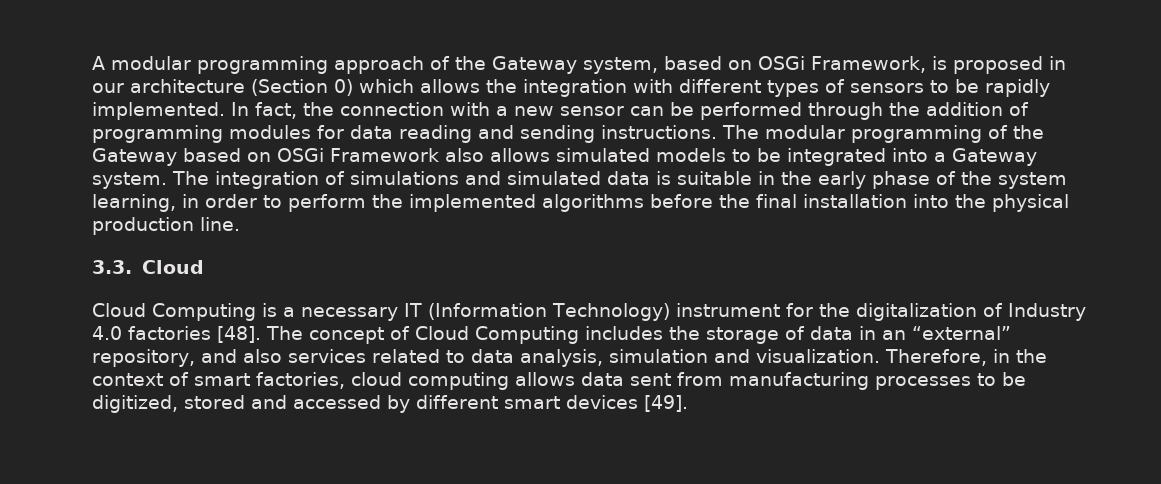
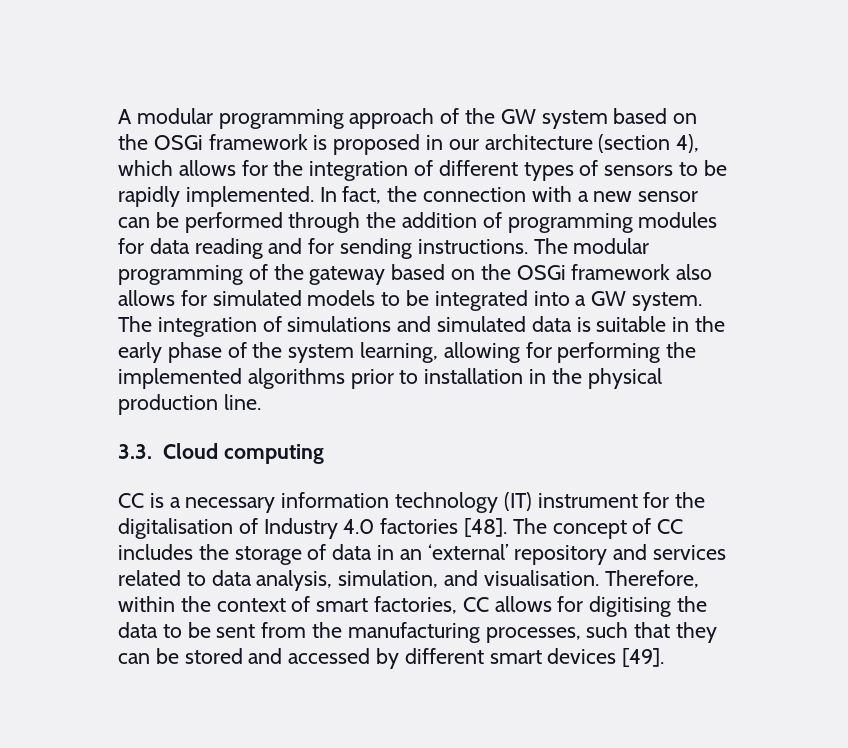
[492,56,926,74] Gateway system, based on OSGi Framework, -> [500,108,698,129] [118,134,308,150] GW system based on the OSGi framework
[251,79,353,96] (Section 0) -> [598,134,700,153] (section 4),
(480, 86) none -> [241,160,268,176] for
[633,79,673,93] with -> [414,160,434,176] of
(514, 132) none -> [308,238,335,254] for
[92,148,439,166] Gateway based on OSGi Framework -> [309,264,671,285] gateway based on the OSGi framework
(550, 155) none -> [180,290,207,306] for
[951,148,1037,166] Gateway -> [591,291,627,306] GW
[182,194,949,212] in order to perform the implemented algorithms before the final installation into -> [443,342,697,363] [118,368,547,389] allowing for performing the implemented algorithms prior to installation in
[92,303,256,321] // Cloud Computing -> [223,444,324,464] [118,493,144,508] computing // CC
[404,303,670,321] IT (Information Technology) -> [281,492,532,513] information technology (IT)
[855,303,977,321] digitalization -> [118,518,233,539] digitalisation
[415,326,579,344] Cloud Computing -> [657,519,684,534] CC
[912,326,1011,340] [92,349,282,367] “external” repository, and also -> [427,544,648,565] ‘external’ repository and
[609,349,1010,366] simulation and visualization. Therefore, in -> [338,570,699,588] [118,596,175,612] simulation, and visualisation. Therefore, within
[351,372,1026,390] [92,395,178,413] cloud computing allows data sent from manufacturing processes to be digitized, -> [462,596,708,617] [118,622,718,643] [118,648,179,664] CC allows for digitising the data to be sent from the manufacturing processes, such that they can be

